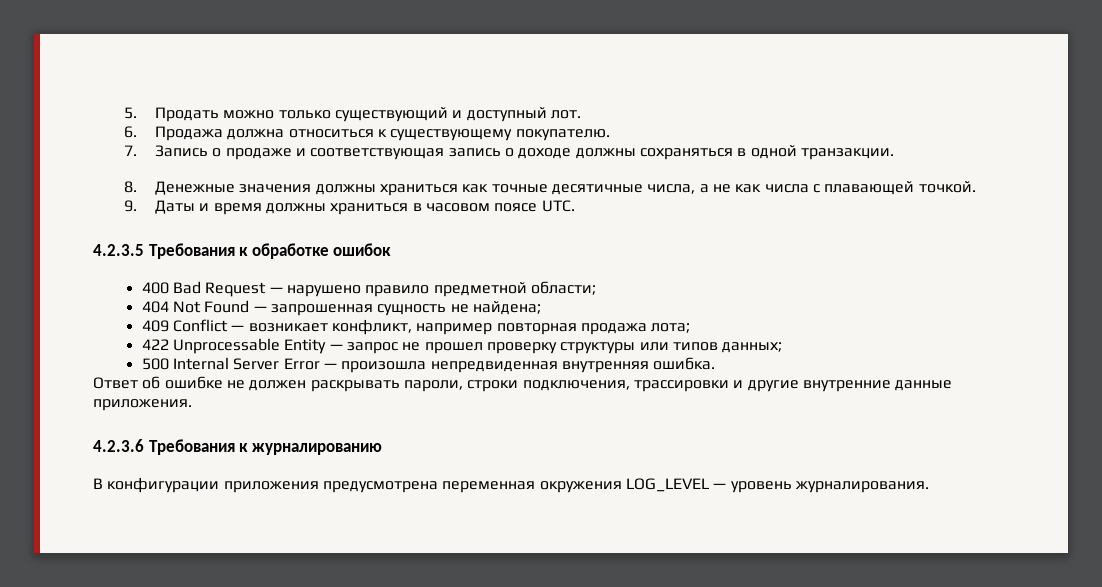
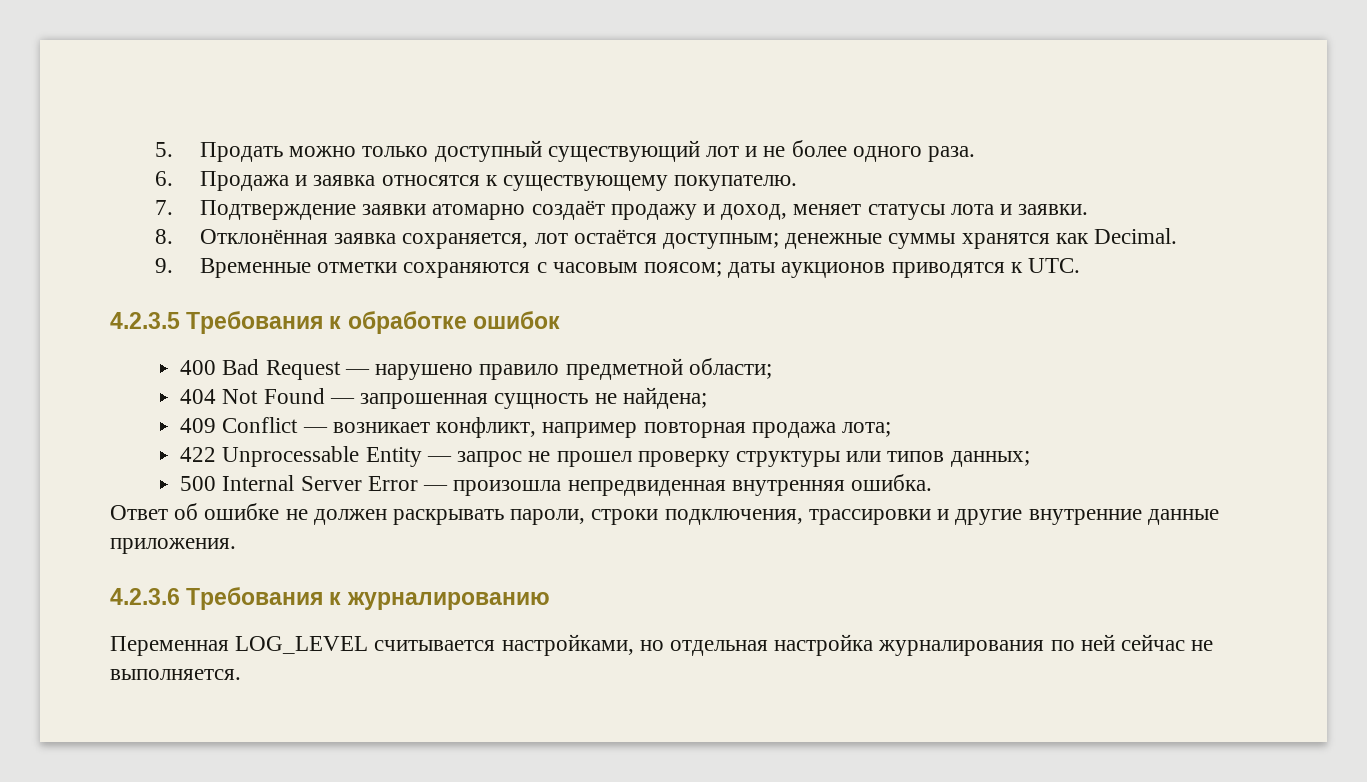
[335,107,582,122] существующий и доступный лот. -> [434,140,975,162] доступный существующий лот и не более одного раза.
[227,129,374,140] должна относиться -> [295,175,480,186] и заявка относятся
[155,145,894,160] [124,181,976,196] [124,200,538,215] Запись о продаже и соответствующая запись о доходе должны сохраняться в одной транзакции. // 8. Денежные значения должны храниться как точные десятичные числа, а не как числа с плавающей точкой. // 9. Даты и время должны храниться в часовом поясе -> [199,200,1089,220] [154,228,1177,249] [154,258,1023,278] Подтверждение заявки атомарно создаёт продажу и доход, меняет статусы лота и заявки. // 8. Отклонённая заявка сохраняется, лот остаётся доступным; денежные суммы хранятся как Decimal. // 9. Временные отметки сохраняются с часовым поясом; даты аукционов приводятся к
[93,477,929,493] В конфигурации приложения предусмотрена переменная окружения LOG_LEVEL — уровень журналирования. -> [110,634,1214,656] [110,669,241,680] Переменная LOG_LEVEL считывается настройками, но отдельная настройка журналирования по ней сейчас не выполняется.

